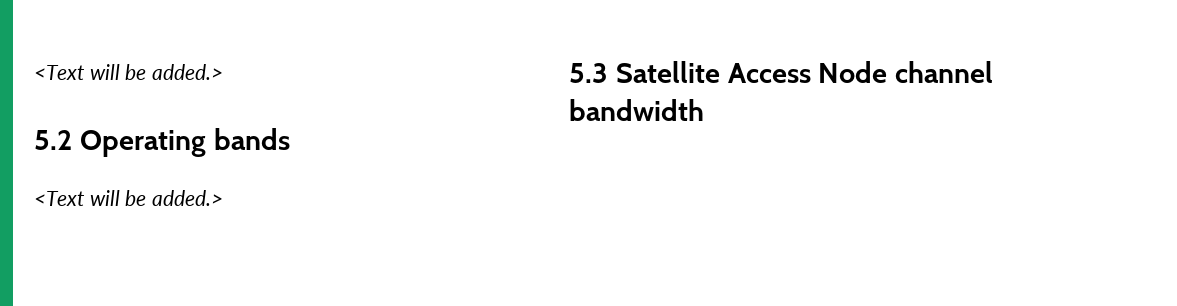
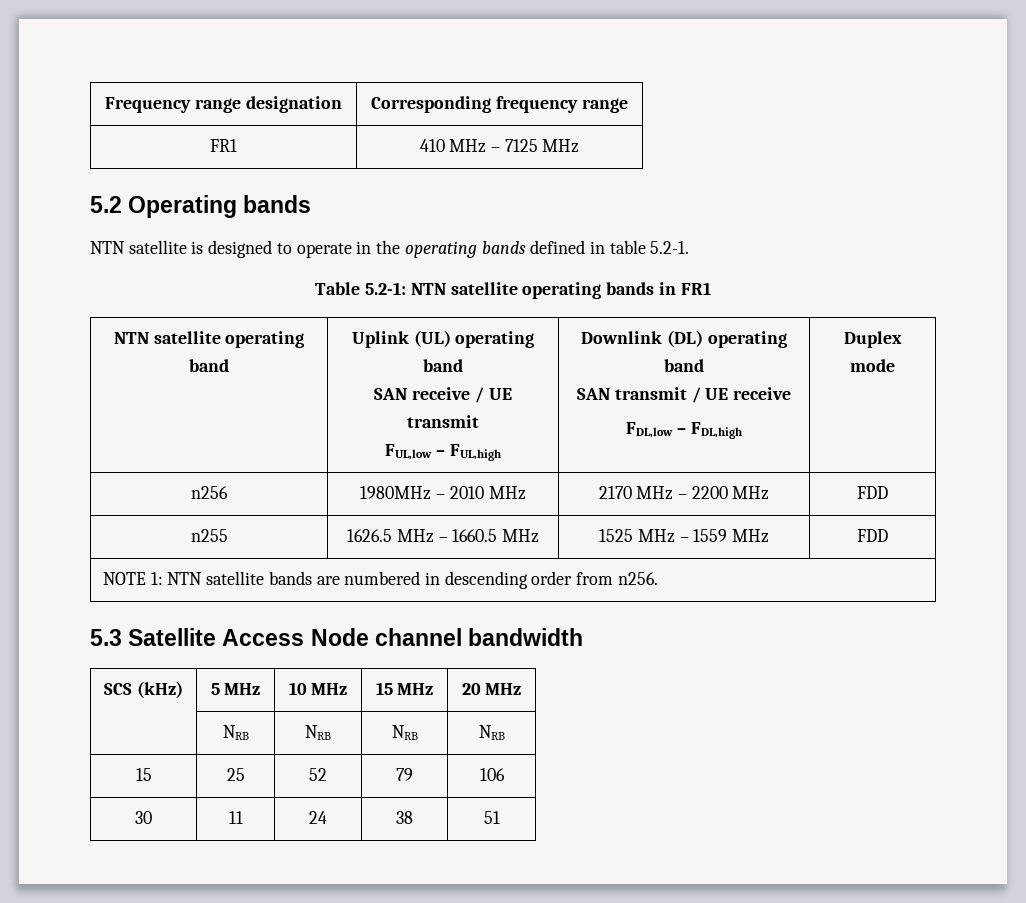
[34,64,224,80] [34,128,290,157] [34,190,224,206] <Text will be added.> // 5.2 Operating bands // <Text will be added.> -> [105,96,342,113] [371,96,628,113] [210,139,237,152] [419,139,580,153] [90,195,312,218] [90,240,690,258] [315,282,711,299] [113,331,305,348] [189,359,229,372] [351,330,535,348] [422,359,463,372] [374,387,512,403] [406,415,479,428] [385,444,501,461] [581,330,787,348] [664,359,704,372] [577,387,791,403] [626,422,742,439] [844,331,902,348] [850,359,895,372] [191,486,228,499] [360,486,526,500] [598,486,770,500] [857,486,888,499] [190,529,228,542] [347,529,539,543] [599,529,769,543] [857,529,888,542] [102,571,658,589] Frequency range designation | Corresponding frequency range // FR1 | 410 MHz – 7125 MHz // 5.2 Operating bands // NTN satellite is designed to operate in the operating bands defined in table 5.2-1. // Table 5.2-1: NTN satellite operating bands in FR1 // NTN satellite operating band | Uplink (UL) operating band // SAN receive / UE transmit // FUL,low – FUL,high | Downlink (DL) operating band // SAN transmit / UE receive // FDL,low – FDL,high | Duplex mode // n256 | 1980MHz – 2010 MHz | 2170 MHz – 2200 MHz | FDD // n255 | 1626.5 MHz – 1660.5 MHz | 1525 MHz – 1559 MHz | FDD // NOTE 1: NTN satellite bands are numbered in descending order from n256.
(704, 110) none -> [104,681,183,698] [210,683,261,695] [288,682,348,695] [375,682,434,695] [461,683,522,695] [222,725,249,740] [305,725,331,740] [391,725,418,740] [478,725,505,740] [135,768,152,781] [226,768,245,781] [309,768,327,781] [396,768,413,781] [479,768,505,781] [135,811,152,824] [228,811,243,824] [309,811,327,824] [396,811,413,824] [483,811,500,824] // SCS (kHz) | 5 MHz | 10 MHz | 15 MHz | 20 MHz // | NRB | NRB | NRB | NRB // 15 | 25 | 52 | 79 | 106 // 30 | 11 | 24 | 38 | 51

